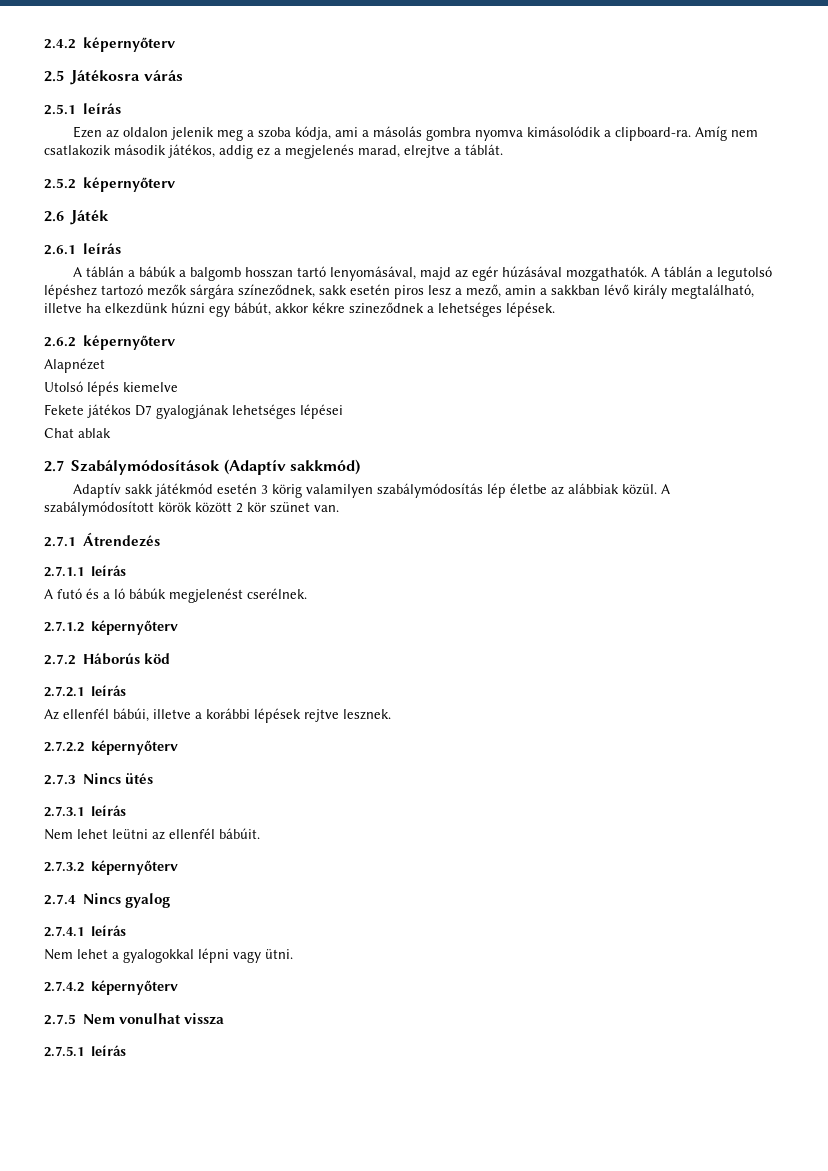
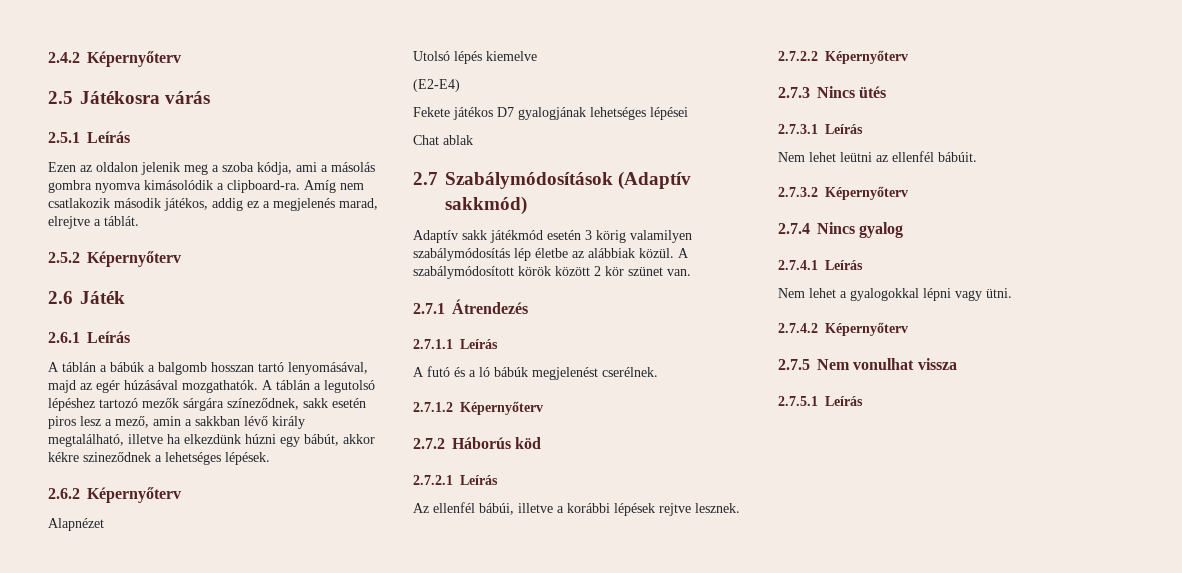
[83,37,176,52] képernyőterv -> [87,51,181,67] Képernyőterv
[83,103,122,114] leírás -> [87,131,130,143] Leírás
[83,177,176,192] képernyőterv -> [87,251,181,267] Képernyőterv
[83,243,122,254] leírás -> [87,331,130,343] Leírás
[83,335,176,350] képernyőterv -> [87,487,181,503] Képernyőterv
(178, 387) none -> [413,79,460,92] // (E2-E4)
[91,565,127,576] leírás -> [460,339,498,349] Leírás
[91,620,179,635] képernyőterv -> [460,401,543,415] Képernyőterv
[91,685,127,696] leírás -> [460,475,498,485] Leírás
[91,740,179,755] képernyőterv -> [825,50,908,64] Képernyőterv
[91,805,127,816] leírás -> [825,124,863,134] Leírás
[91,860,179,875] képernyőterv -> [825,186,908,200] Képernyőterv
[91,925,127,936] leírás -> [825,260,863,270] Leírás
[91,980,179,995] képernyőterv -> [825,322,908,336] Képernyőterv
[91,1045,127,1056] leírás -> [825,396,863,406] Leírás

